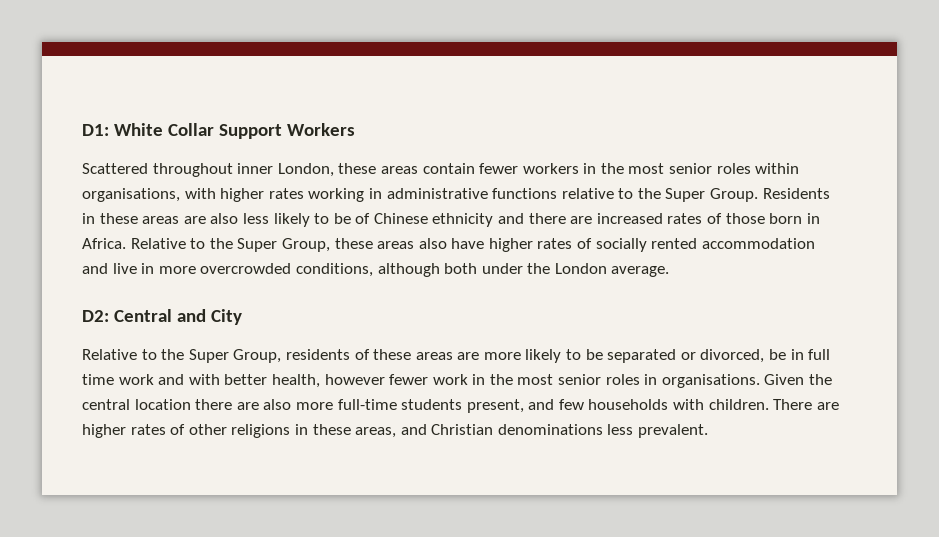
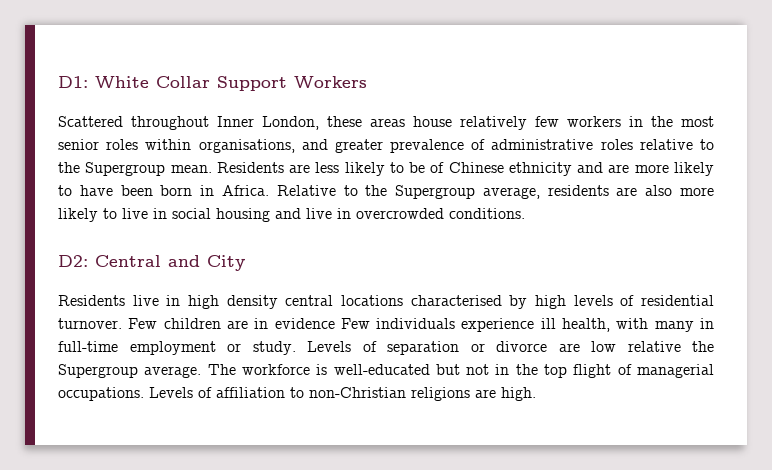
[237,163,274,174] inner -> [217,116,254,127] Inner
[422,163,519,174] contain fewer -> [413,116,559,130] house relatively few
[184,188,830,202] [82,213,239,224] with higher rates working in administrative functions relative to the Super Group. Residents in these areas are also -> [301,139,714,153] [58,162,311,176] and greater prevalence of administrative roles relative to the Supergroup mean. Residents are
[528,213,765,224] there are increased rates of those -> [608,162,714,176] [58,185,153,196] are more likely to have been
[237,238,815,252] [82,263,670,277] [82,309,242,325] [82,349,831,363] [82,374,833,388] [82,399,839,413] [82,424,709,438] Super Group, these areas also have higher rates of socially rented accommodation and live in more overcrowded conditions, although both under the London average. // D2: Central and City // Relative to the Super Group, residents of these areas are more likely to be separated or divorced, be in full time work and with better health, however fewer work in the most senior roles in organisations. Given the central location there are also more full-time students present, and few households with children. There are higher rates of other religions in these areas, and Christian denominations less prevalent. -> [395,185,715,199] [58,208,525,222] [58,255,245,271] [58,295,714,309] [58,318,714,332] [58,341,714,355] [58,364,714,378] [58,387,536,401] Supergroup average, residents are also more likely to live in social housing and live in overcrowded conditions. // D2: Central and City // Residents live in high density central locations characterised by high levels of residential turnover. Few children are in evidence Few individuals experience ill health, with many in full-time employment or study. Levels of separation or divorce are low relative the Supergroup average. The workforce is well-educated but not in the top flight of managerial occupations. Levels of affiliation to non-Christian religions are high.

